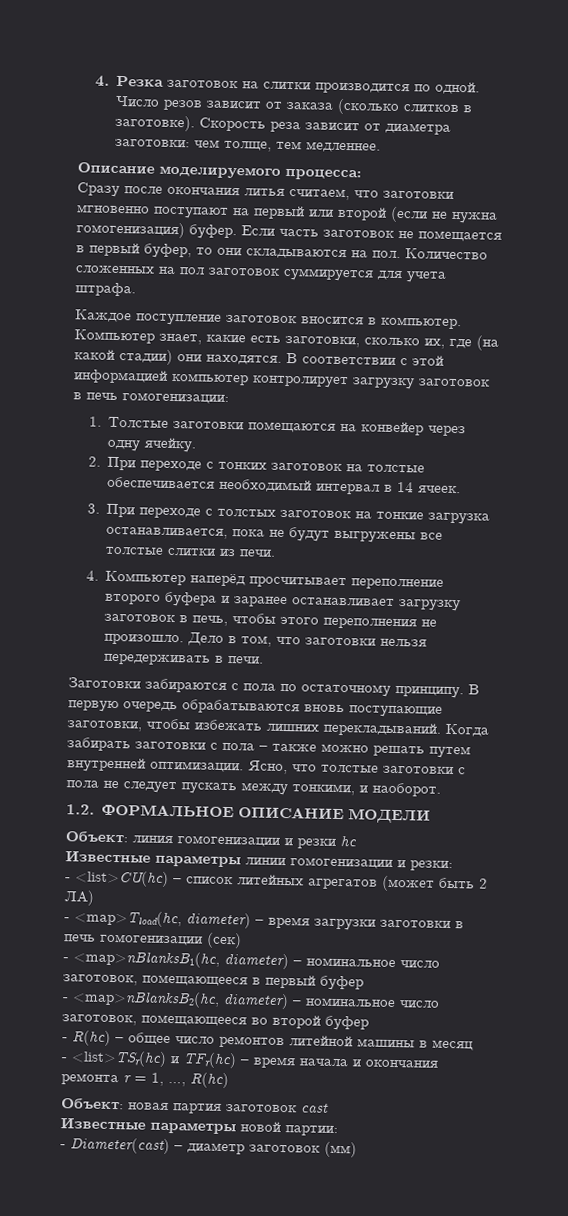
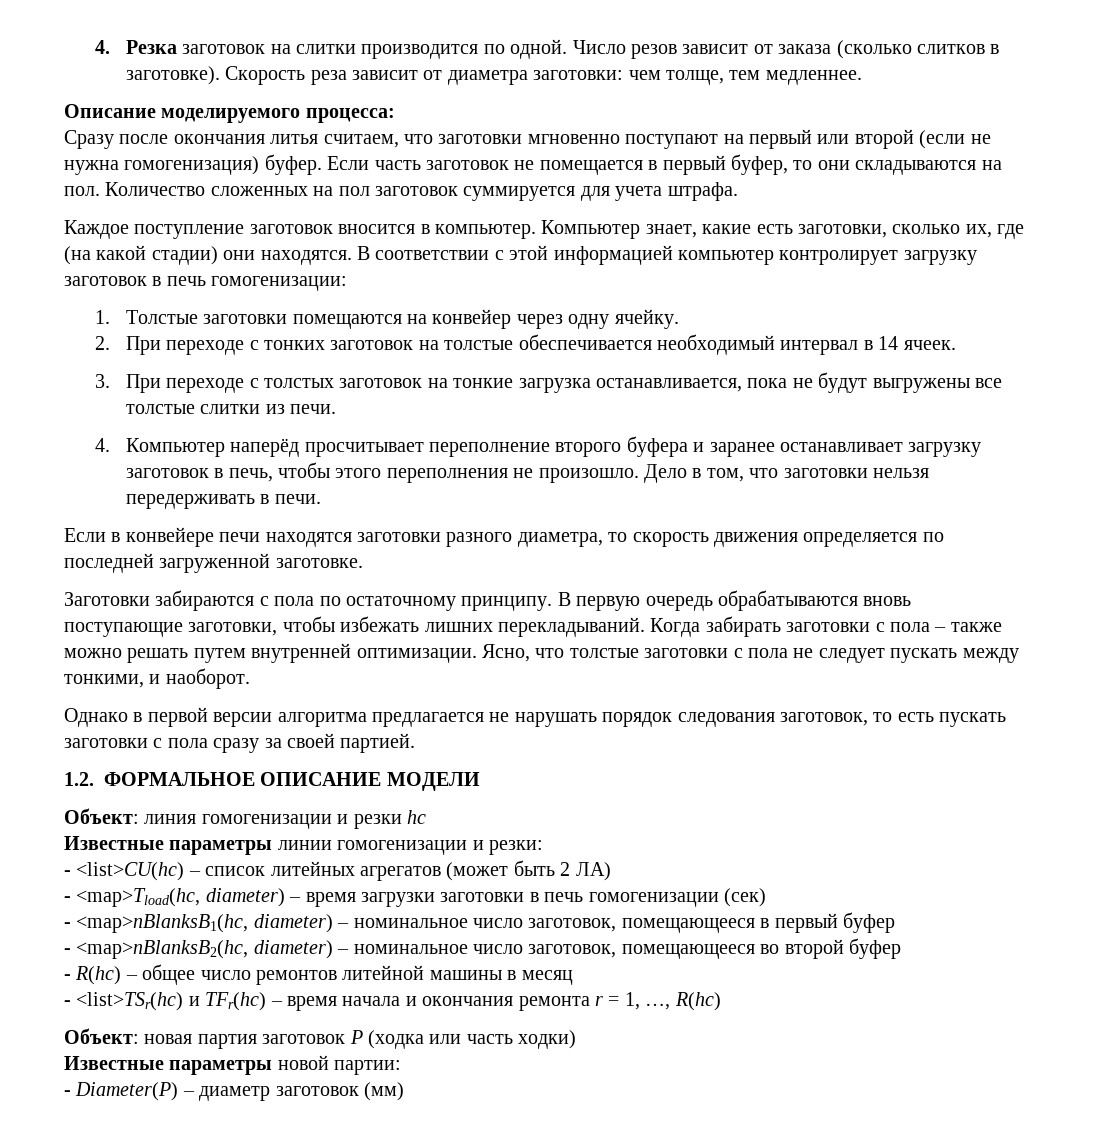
(265, 660) none -> [64,527,944,547] [64,553,363,573] // Если в конвейере печи находятся заготовки разного диаметра, то скорость движения определяется по последней загруженной заготовке.
(441, 789) none -> [64,707,1007,727] [64,733,416,753] // Однако в первой версии алгоритма предлагается не нарушать порядок следования заготовок, то есть пускать заготовки с пола сразу за своей партией.
[301,1103,329,1113] cast -> [349,1030,577,1049] P (ходка или часть ходки)
[70,1137,170,1155] Diameter(cast) -> [75,1082,179,1101] Diameter(P)

